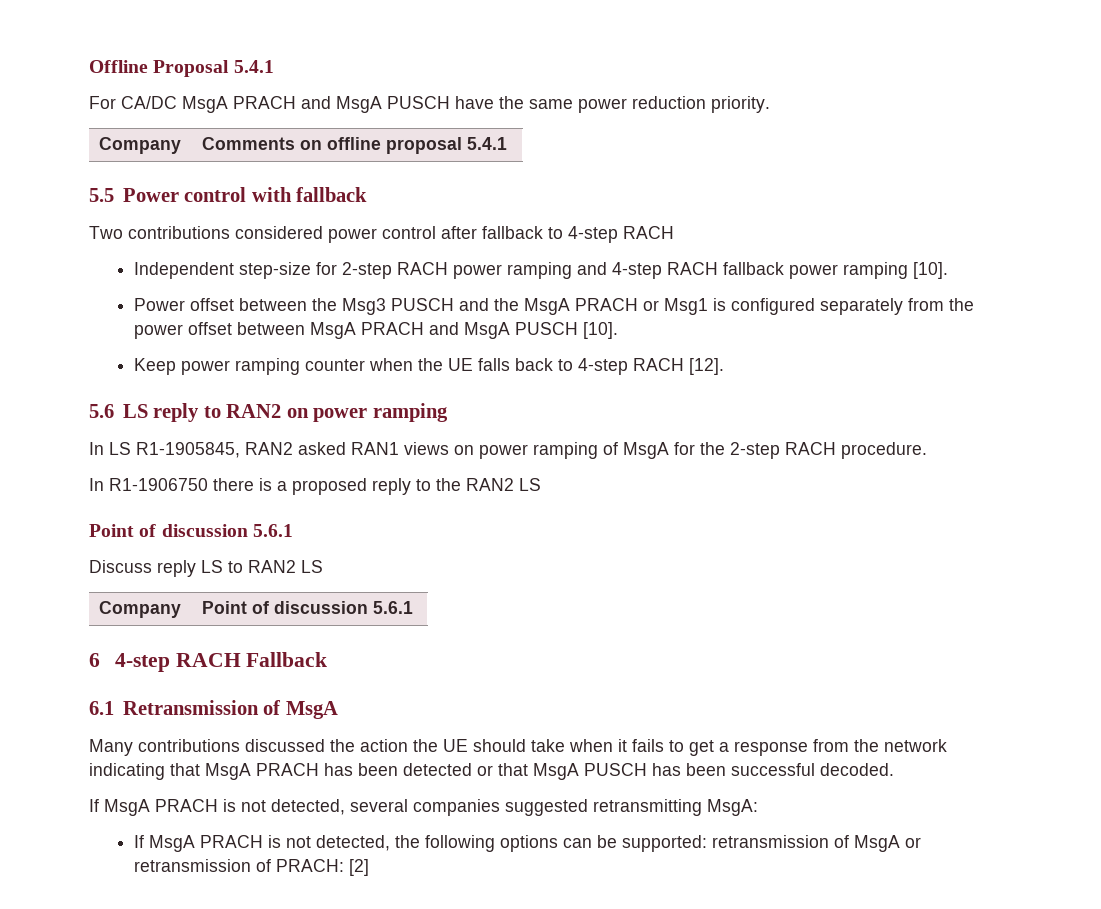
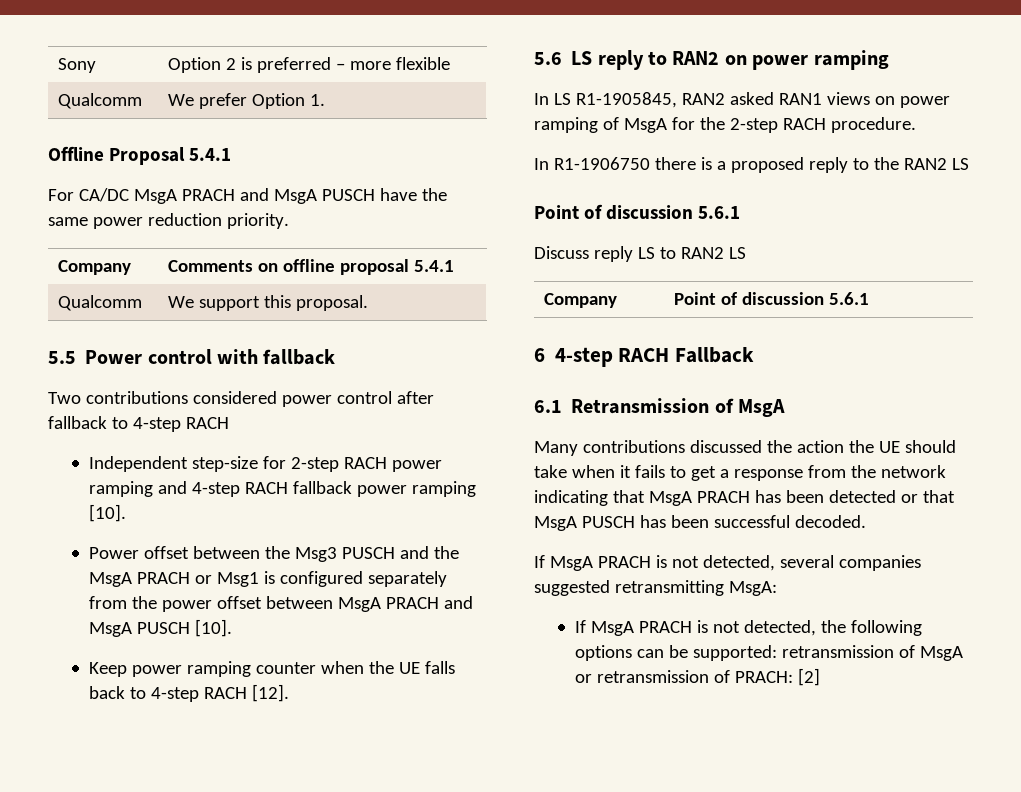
(89, 66) none -> [58,58,97,73] [168,57,450,73] [58,93,143,109] [168,93,326,109] Sony | Option 2 is preferred – more flexible // Qualcomm | We prefer Option 1. //
(508, 143) none -> [58,295,143,311] [168,295,369,311] // Qualcomm | We support this proposal.

